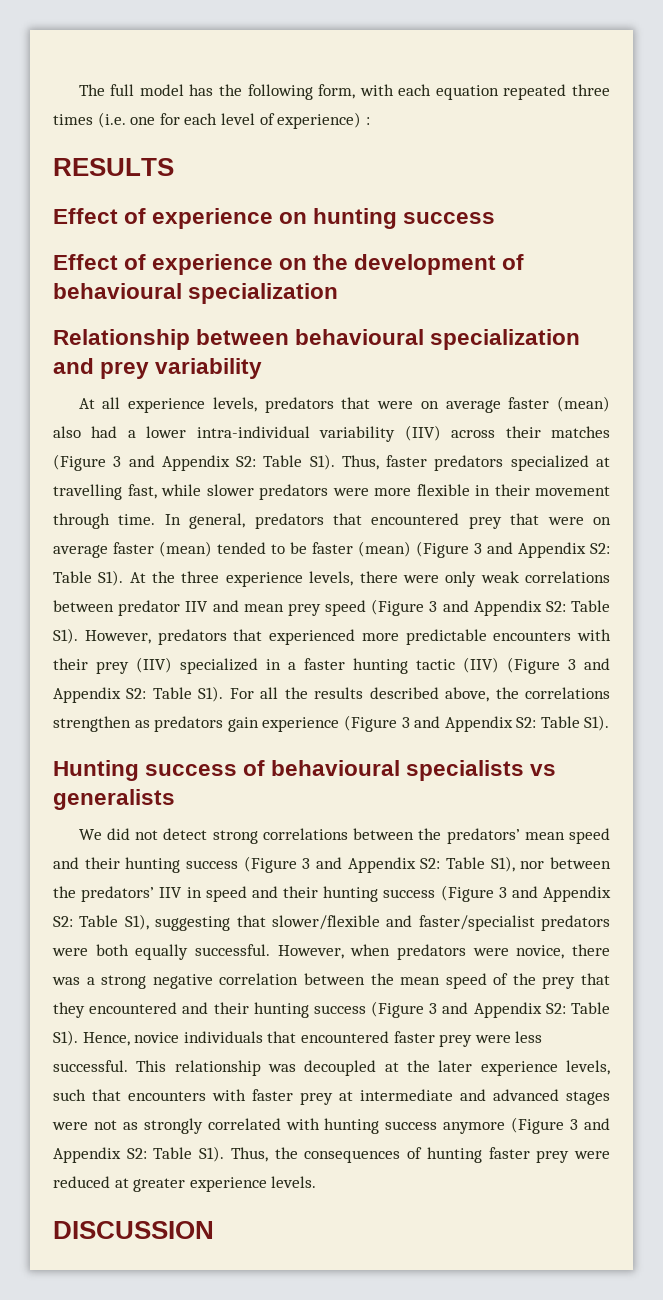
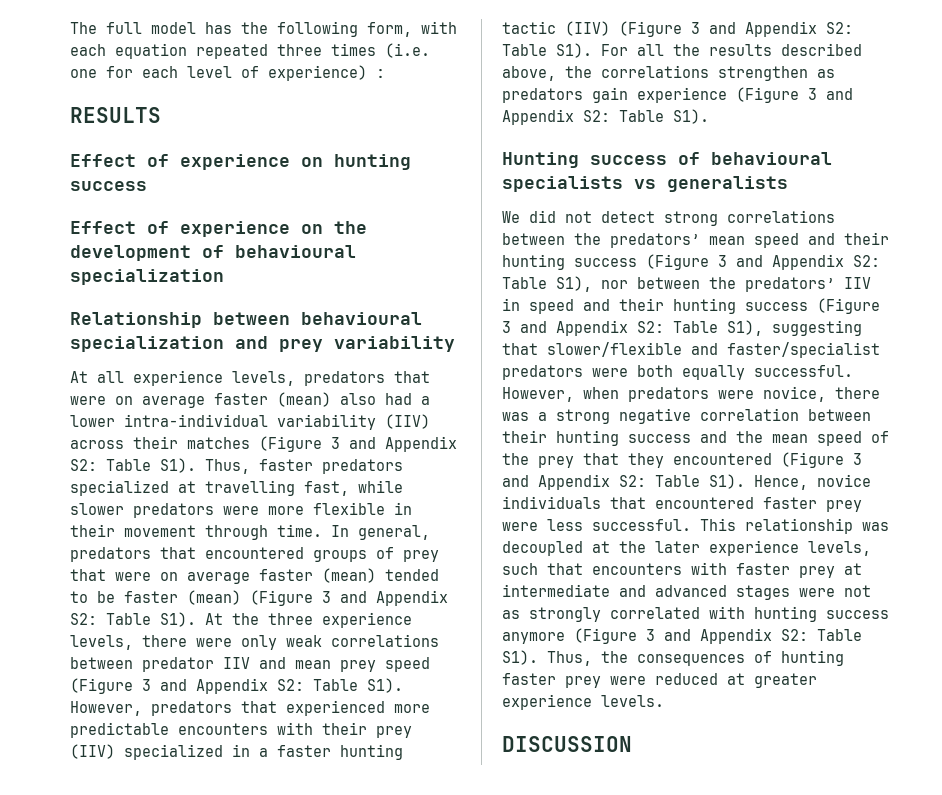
(460, 519) none -> [313,547,394,562] groups of
(365, 979) none -> [502,430,727,446] their hunting success and
[182,1002,366,1018] and their hunting success -> (772, 459) none

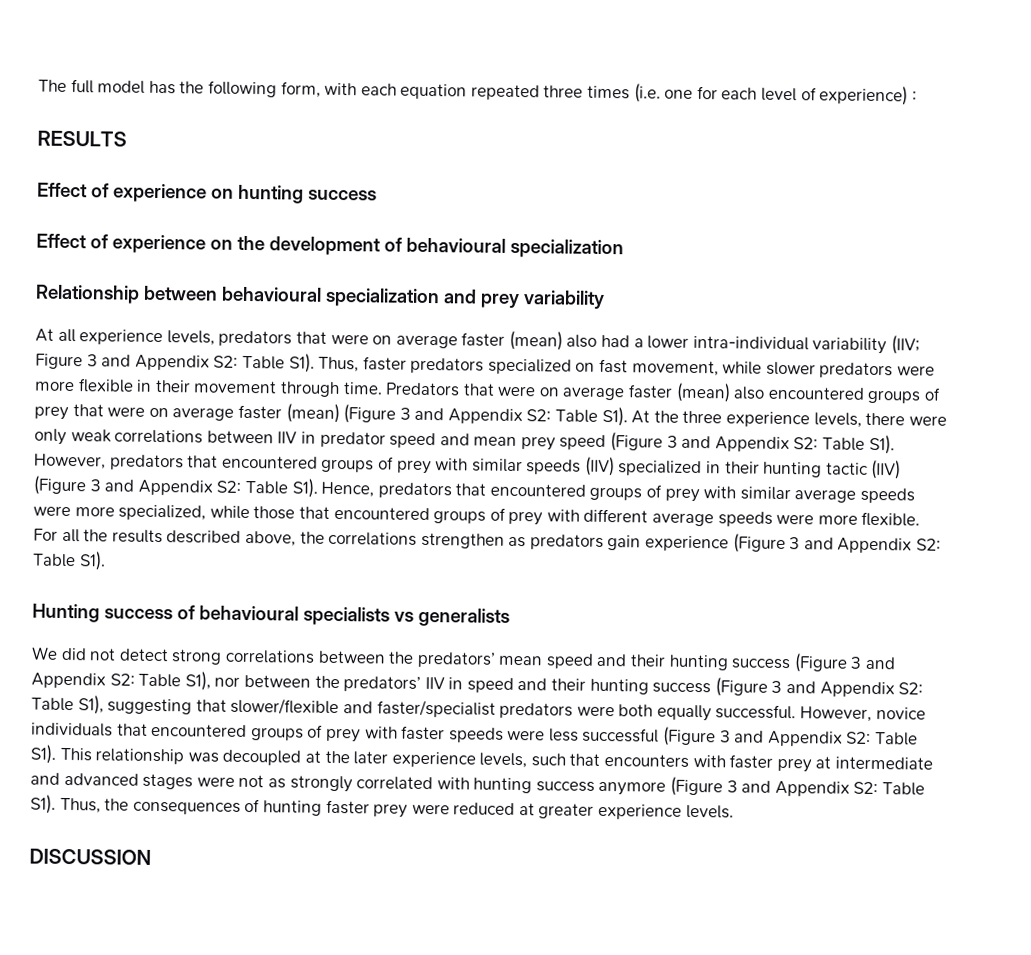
[385,414,430,429] [70,436,322,452] (IIV) across their matches (Figure -> [891,335,921,355] [35,353,83,370] (IIV; Figure
[178,480,349,496] at travelling fast, -> [575,358,719,377] on fast movement,
[331,525,430,540] [70,547,196,562] In general, predators that -> [385,382,766,403] Predators that were on average faster (mean) also
[385,569,439,581] [70,590,241,605] tended to be faster (mean) -> (340, 413) none
[142,657,250,672] predator IIV -> [277,431,437,449] IIV in predator speed
[286,700,430,716] [70,722,412,738] experienced more predictable encounters with their prey -> [221,455,582,475] encountered groups of prey with similar speeds
[259,745,331,757] a faster -> [724,461,760,474] their
(592, 50) none -> [321,481,916,504] [33,504,921,527] Hence, predators that encountered groups of prey with similar average speeds were more specialized, while those that encountered groups of prey with different average speeds were more flexible.
[583,386,880,402] [502,408,871,424] [502,430,889,446] [502,452,862,468] [502,474,871,490] [502,496,862,512] [502,519,691,531] when predators were novice, there was a strong negative correlation between their hunting success and the mean speed of the prey that they encountered (Figure 3 and Appendix S2: Table S1). Hence, novice individuals that encountered faster prey were less successful. -> [875,707,926,720] [31,722,919,747] [30,744,56,764] novice individuals that encountered groups of prey with faster speeds were less successful (Figure 3 and Appendix S2: Table S1).

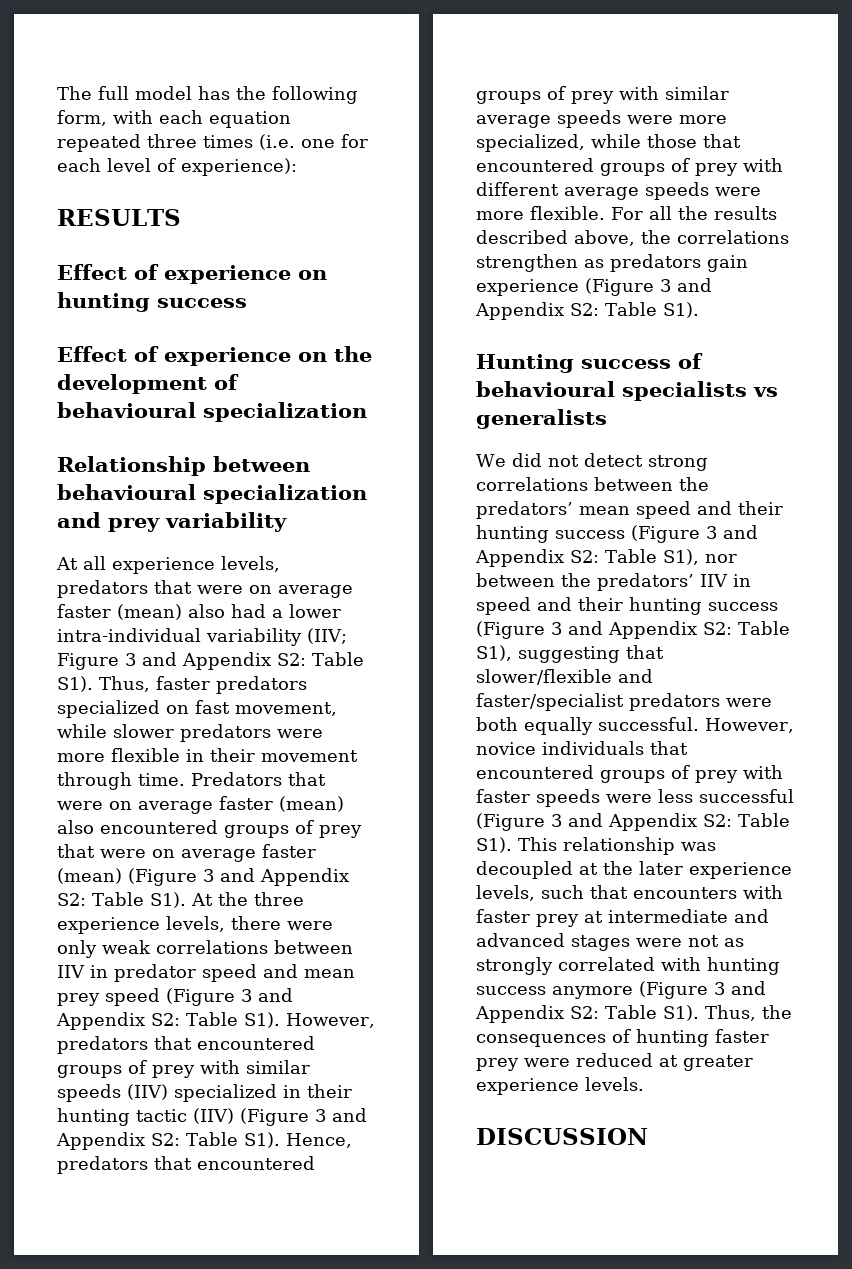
[819,85,917,106] experience) : -> [181,158,297,176] experience):

